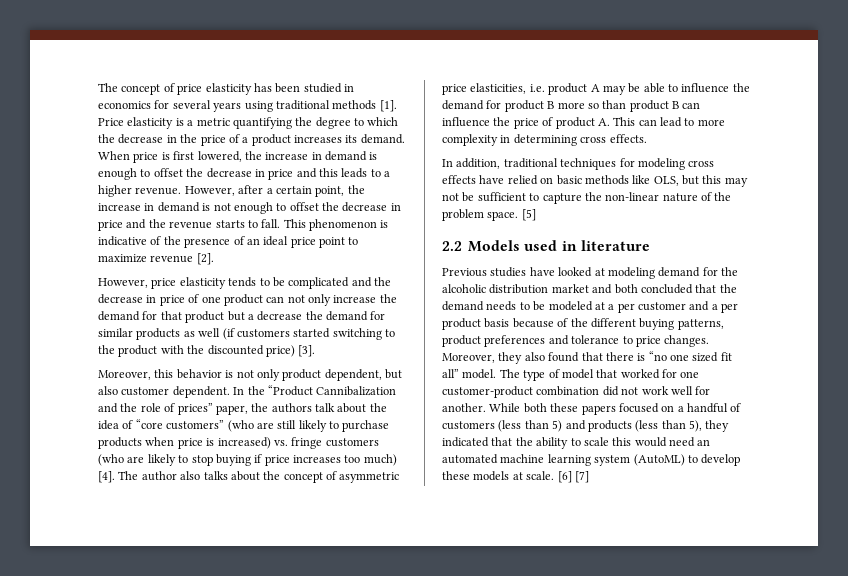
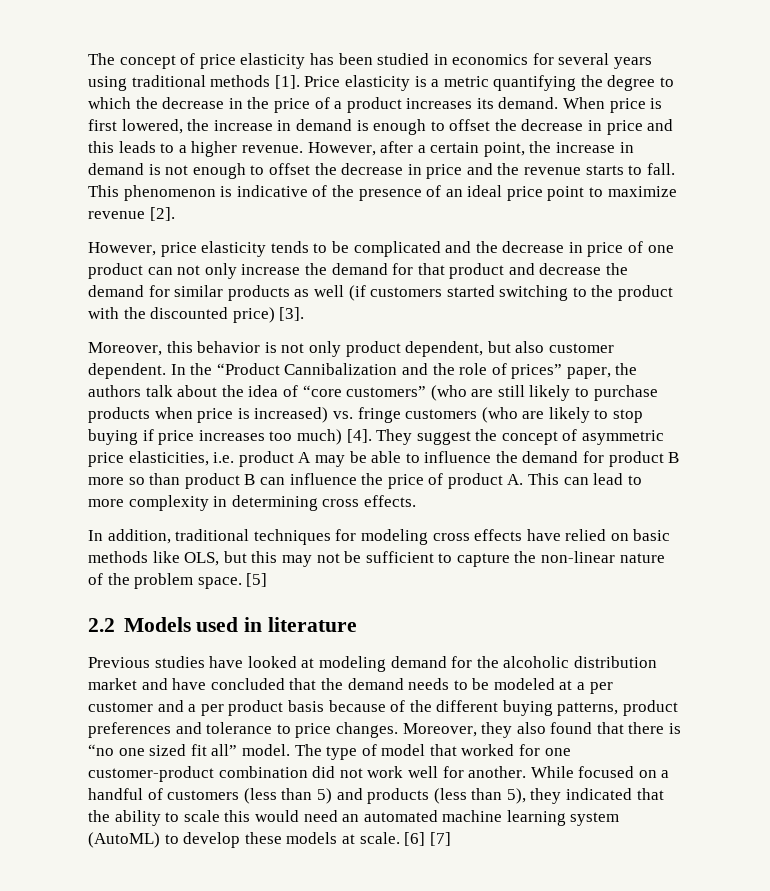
[227,311,254,321] but a -> [508,263,535,275] and
[118,471,260,481] The author also talks about -> [376,429,471,445] They suggest
[614,284,638,294] both -> [172,678,207,690] have
[523,403,616,415] both these papers -> (574, 772) none

